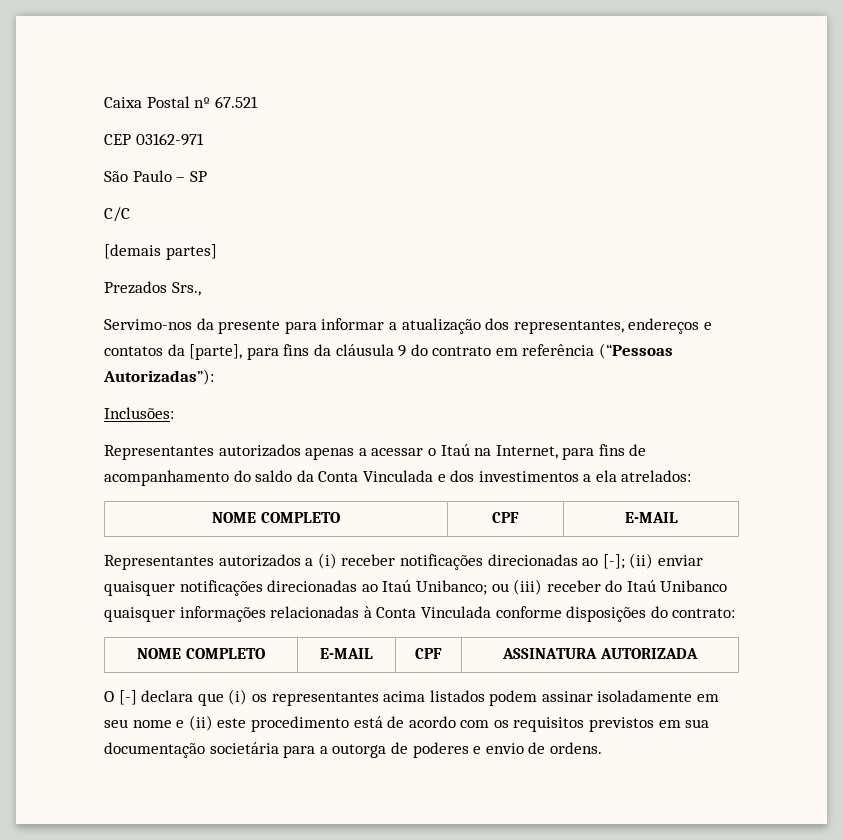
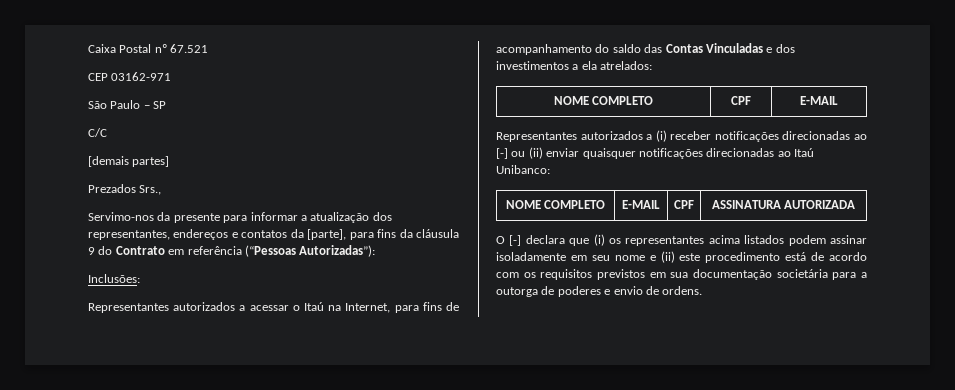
[432,346,492,356] contrato -> [115,246,165,255] Contrato
[305,447,355,460] apenas -> (236, 306) none
[296,470,433,482] da Conta Vinculada -> [644,43,763,53] das Contas Vinculadas
[602,554,625,569] [-]; -> [496,148,526,159] [-] ou
[415,579,728,595] [104,606,736,622] Unibanco; ou (iii) receber do Itaú Unibanco quaisquer informações relacionadas à Conta Vinculada conforme disposições do contrato: -> [496,165,550,174] Unibanco:

